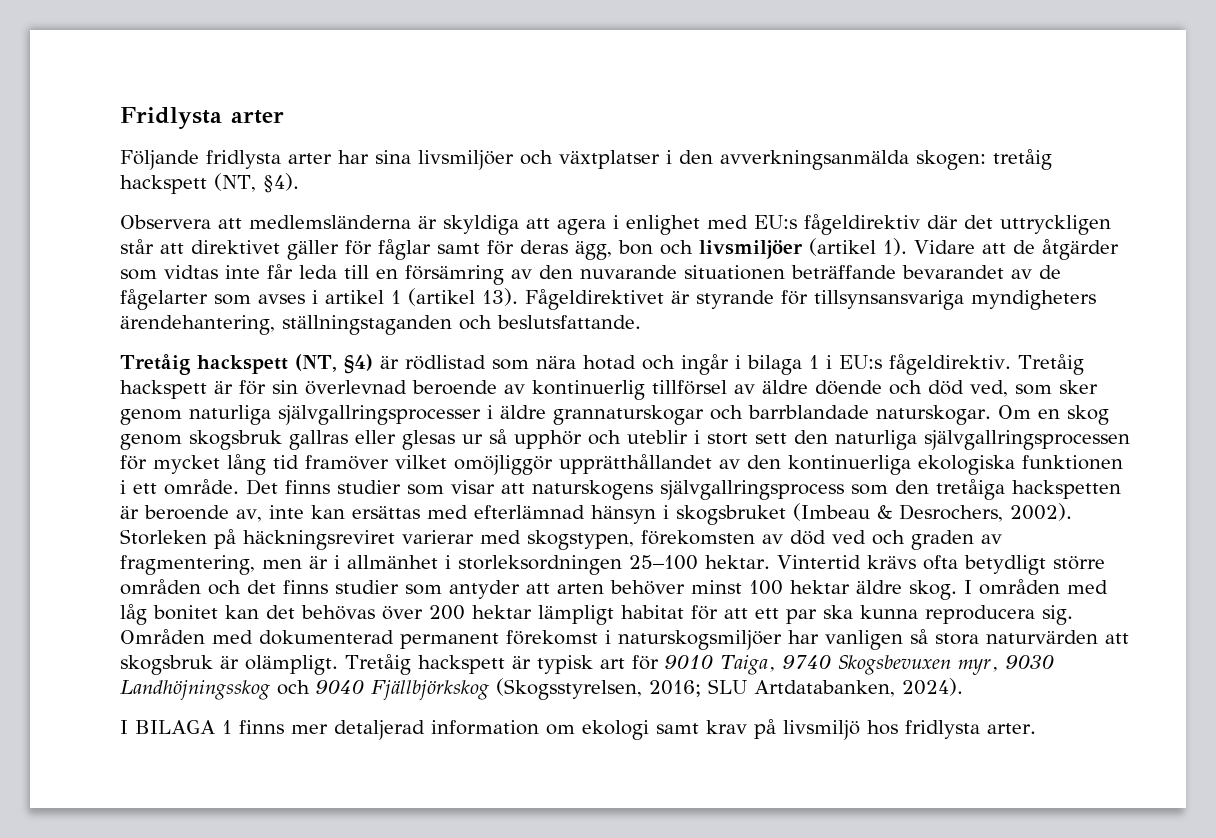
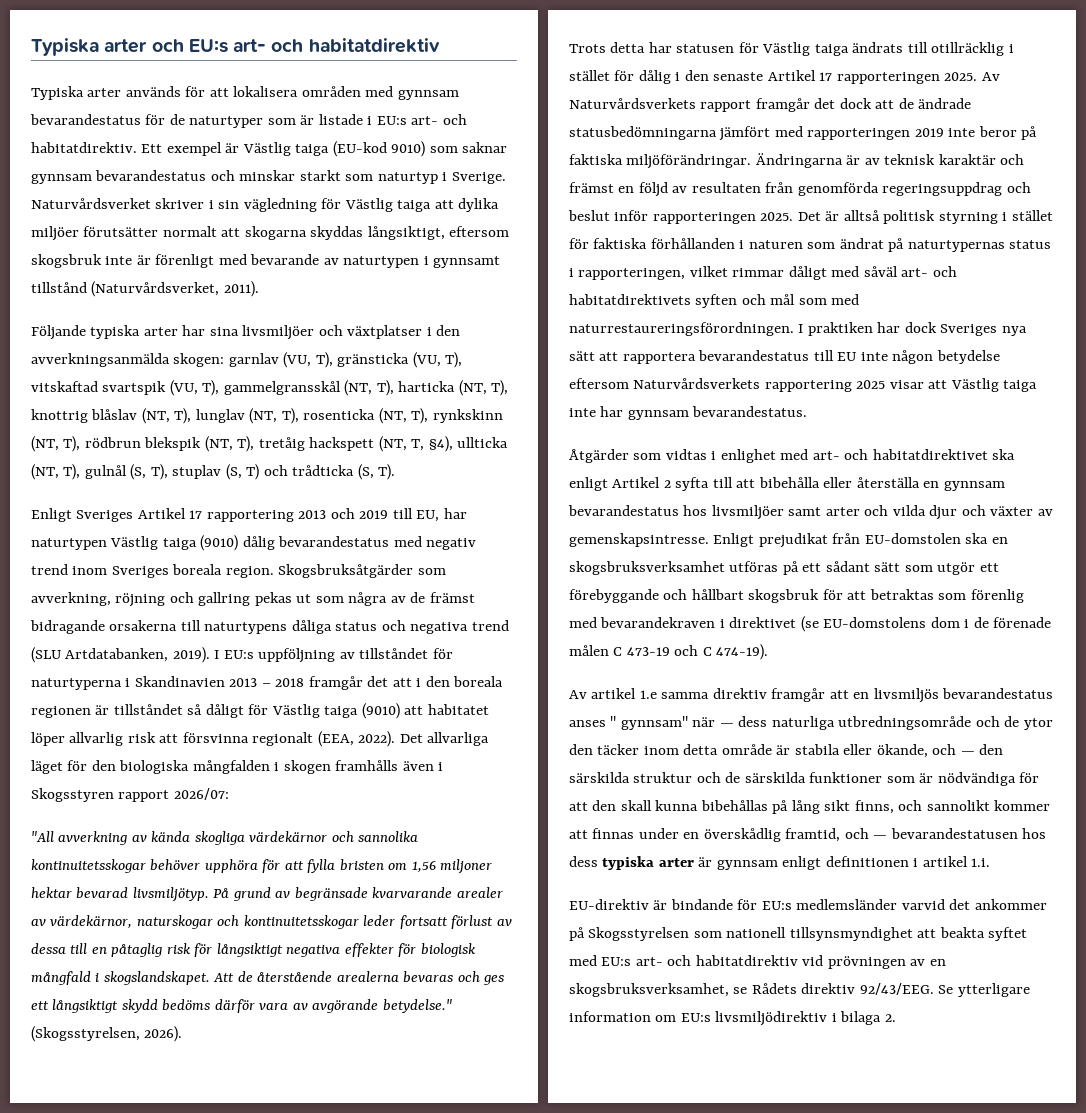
[120,107,284,129] Fridlysta arter -> [31,38,440,56] [31,86,459,100] [30,114,467,128] [31,141,508,157] [31,170,506,184] [31,198,500,212] [31,226,510,241] [31,254,501,268] [31,281,259,297] Typiska arter och EU:s art- och habitatdirektiv // Typiska arter används för att lokalisera områden med gynnsam bevarandestatus för de naturtyper som är listade i EU:s art- och habitatdirektiv. Ett exempel är Västlig taiga (EU-kod 9010) som saknar gynnsam bevarandestatus och minskar starkt som naturtyp i Sverige. Naturvårdsverket skriver i sin vägledning för Västlig taiga att dylika miljöer förutsätter normalt att skogarna skyddas långsiktigt, eftersom skogsbruk inte är förenligt med bevarande av naturtypen i gynnsamt tillstånd (Naturvårdsverket, 2011).
[206,150,281,169] fridlysta -> [90,325,141,339] typiska
[993,149,1052,170] [120,173,299,194] [120,214,1111,235] [120,238,1119,260] [120,264,1061,285] [120,288,1096,310] [120,315,641,335] [120,353,1084,375] [120,380,1098,400] [120,405,1109,425] [120,429,1130,450] [120,454,1123,475] [120,479,1121,500] [120,503,1072,525] [120,529,1002,550] [120,555,1105,575] [120,579,1108,600] [120,604,1073,625] [120,629,1129,650] [120,654,1054,675] [120,678,963,700] [120,719,1036,740] tretåig hackspett (NT, §4). // Observera att medlemsländerna är skyldiga att agera i enlighet med EU:s fågeldirektiv där det uttryckligen står att direktivet gäller för fåglar samt för deras ägg, bon och livsmiljöer (artikel 1). Vidare att de åtgärder som vidtas inte får leda till en försämring av den nuvarande situationen beträffande bevarandet av de fågelarter som avses i artikel 1 (artikel 13). Fågeldirektivet är styrande för tillsynsansvariga myndigheters ärendehantering, ställningstaganden och beslutsfattande. // Tretåig hackspett (NT, §4) är rödlistad som nära hotad och ingår i bilaga 1 i EU:s fågeldirektiv. Tretåig hackspett är för sin överlevnad beroende av kontinuerlig tillförsel av äldre döende och död ved, som sker genom naturliga självgallringsprocesser i äldre grannaturskogar och barrblandade naturskogar. Om en skog genom skogsbruk gallras eller glesas ur så upphör och uteblir i stort sett den naturliga självgallringsprocessen för mycket lång tid framöver vilket omöjliggör upprätthållandet av den kontinuerliga ekologiska funktionen i ett område. Det finns studier som visar att naturskogens självgallringsprocess som den tretåiga hackspetten är beroende av, inte kan ersättas med efterlämnad hänsyn i skogsbruket (Imbeau & Desrochers, 2002). Storleken på häckningsreviret varierar med skogstypen, förekomsten av död ved och graden av fragmentering, men är i allmänhet i storleksordningen 25–100 hektar. Vintertid krävs ofta betydligt större områden och det finns studier som antyder att arten behöver minst 100 hektar äldre skog. I områden med låg bonitet kan det behövas över 200 hektar lämpligt habitat för att ett par ska kunna reproducera sig. Områden med dokumenterad permanent förekomst i naturskogsmiljöer har vanligen så stora naturvärden att skogsbruk är olämpligt. Tretåig hackspett är typisk art för 9010 Taiga, 9740 Skogsbevuxen myr, 9030 Landhöjningsskog och 9040 Fjällbjörkskog (Skogsstyrelsen, 2016; SLU Artdatabanken, 2024). // I BILAGA 1 finns mer detaljerad information om ekologi samt krav på livsmiljö hos fridlysta arter. -> [228,352,463,368] [31,380,509,396] [31,408,503,424] [31,436,509,452] [31,464,396,480] [31,508,467,522] [31,535,477,551] [31,564,446,578] [31,592,475,607] [30,620,509,634] [31,647,453,663] [31,676,504,690] [31,703,489,719] [31,731,490,747] [31,760,444,774] [31,788,229,802] [31,831,419,845] [31,859,493,874] [31,887,503,902] [31,915,512,929] [31,943,476,957] [31,971,505,985] [31,999,452,1013] [31,1026,183,1042] [569,42,1014,56] [569,70,1000,84] [569,98,972,112] [569,126,1038,141] [569,153,1025,169] [569,182,1031,197] [568,210,1053,224] [569,238,1052,252] [569,266,957,280] [569,294,860,308] [569,322,1027,336] [569,350,1000,364] [569,378,1038,392] [569,406,808,420] [569,449,1016,463] [569,477,1005,491] [568,505,1053,520] [569,533,1008,548] [569,561,999,575] [569,589,1024,603] [569,616,1052,632] [569,644,769,660] [569,688,1054,703] [569,716,1053,730] [569,744,1004,758] [569,772,1040,786] [569,800,1051,814] [569,828,1047,842] [569,856,991,870] [569,899,1047,910] [569,927,1028,941] [569,955,946,969] [569,983,1030,997] [569,1011,896,1026] garnlav (VU, T), gränsticka (VU, T), vitskaftad svartspik (VU, T), gammelgransskål (NT, T), harticka (NT, T), knottrig blåslav (NT, T), lunglav (NT, T), rosenticka (NT, T), rynkskinn (NT, T), rödbrun blekspik (NT, T), tretåig hackspett (NT, T, §4), ullticka (NT, T), gulnål (S, T), stuplav (S, T) och trådticka (S, T). // Enligt Sveriges Artikel 17 rapportering 2013 och 2019 till EU, har naturtypen Västlig taiga (9010) dålig bevarandestatus med negativ trend inom Sveriges boreala region. Skogsbruksåtgärder som avverkning, röjning och gallring pekas ut som några av de främst bidragande orsakerna till naturtypens dåliga status och negativa trend (SLU Artdatabanken, 2019). I EU:s uppföljning av tillståndet för naturtyperna i Skandinavien 2013 – 2018 framgår det att i den boreala regionen är tillståndet så dåligt för Västlig taiga (9010) att habitatet löper allvarlig risk att försvinna regionalt (EEA, 2022). Det allvarliga läget för den biologiska mångfalden i skogen framhålls även i Skogsstyren rapport 2026/07: // "All avverkning av kända skogliga värdekärnor och sannolika kontinuitetsskogar behöver upphöra för att fylla bristen om 1,56 miljoner hektar bevarad livsmiljötyp. På grund av begränsade kvarvarande arealer av värdekärnor, naturskogar och kontinuitetsskogar leder fortsatt förlust av dessa till en påtaglig risk för långsiktigt negativa effekter för biologisk mångfald i skogslandskapet. Att de återstående arealerna bevaras och ges ett långsiktigt skydd bedöms därför vara av avgörande betydelse." (Skogsstyrelsen, 2026). // Trots detta har statusen för Västlig taiga ändrats till otillräcklig i stället för dålig i den senaste Artikel 17 rapporteringen 2025. Av Naturvårdsverkets rapport framgår det dock att de ändrade statusbedömningarna jämfört med rapporteringen 2019 inte beror på faktiska miljöförändringar. Ändringarna är av teknisk karaktär och främst en följd av resultaten från genomförda regeringsuppdrag och beslut inför rapporteringen 2025. Det är alltså politisk styrning i stället för faktiska förhållanden i naturen som ändrat på naturtypernas status i rapporteringen, vilket rimmar dåligt med såväl art- och habitatdirektivets syften och mål som med naturrestaureringsförordningen. I praktiken har dock Sveriges nya sätt att rapportera bevarandestatus till EU inte någon betydelse eftersom Naturvårdsverkets rapportering 2025 visar att Västlig taiga inte har gynnsam bevarandestatus. // Åtgärder som vidtas i enlighet med art- och habitatdirektivet ska enligt Artikel 2 syfta till att bibehålla eller återställa en gynnsam bevarandestatus hos livsmiljöer samt arter och vilda djur och växter av gemenskapsintresse. Enligt prejudikat från EU-domstolen ska en skogsbruksverksamhet utföras på ett sådant sätt som utgör ett förebyggande och hållbart skogsbruk för att betraktas som förenlig med bevarandekraven i direktivet (se EU-domstolens dom i de förenade målen C 473-19 och C 474-19). // Av artikel 1.e samma direktiv framgår att en livsmiljös bevarandestatus anses " gynnsam" när — dess naturliga utbredningsområde och de ytor den täcker inom detta område är stabila eller ökande, och — den särskilda struktur och de särskilda funktioner som är nödvändiga för att den skall kunna bibehållas på lång sikt finns, och sannolikt kommer att finnas under en överskådlig framtid, och — bevarandestatusen hos dess typiska arter är gynnsam enligt definitionen i artikel 1.i. // EU-direktiv är bindande för EU:s medlemsländer varvid det ankommer på Skogsstyrelsen som nationell tillsynsmyndighet att beakta syftet med EU:s art- och habitatdirektiv vid prövningen av en skogsbruksverksamhet, se Rådets direktiv 92/43/EEG. Se ytterligare information om EU:s livsmiljödirektiv i bilaga 2.

